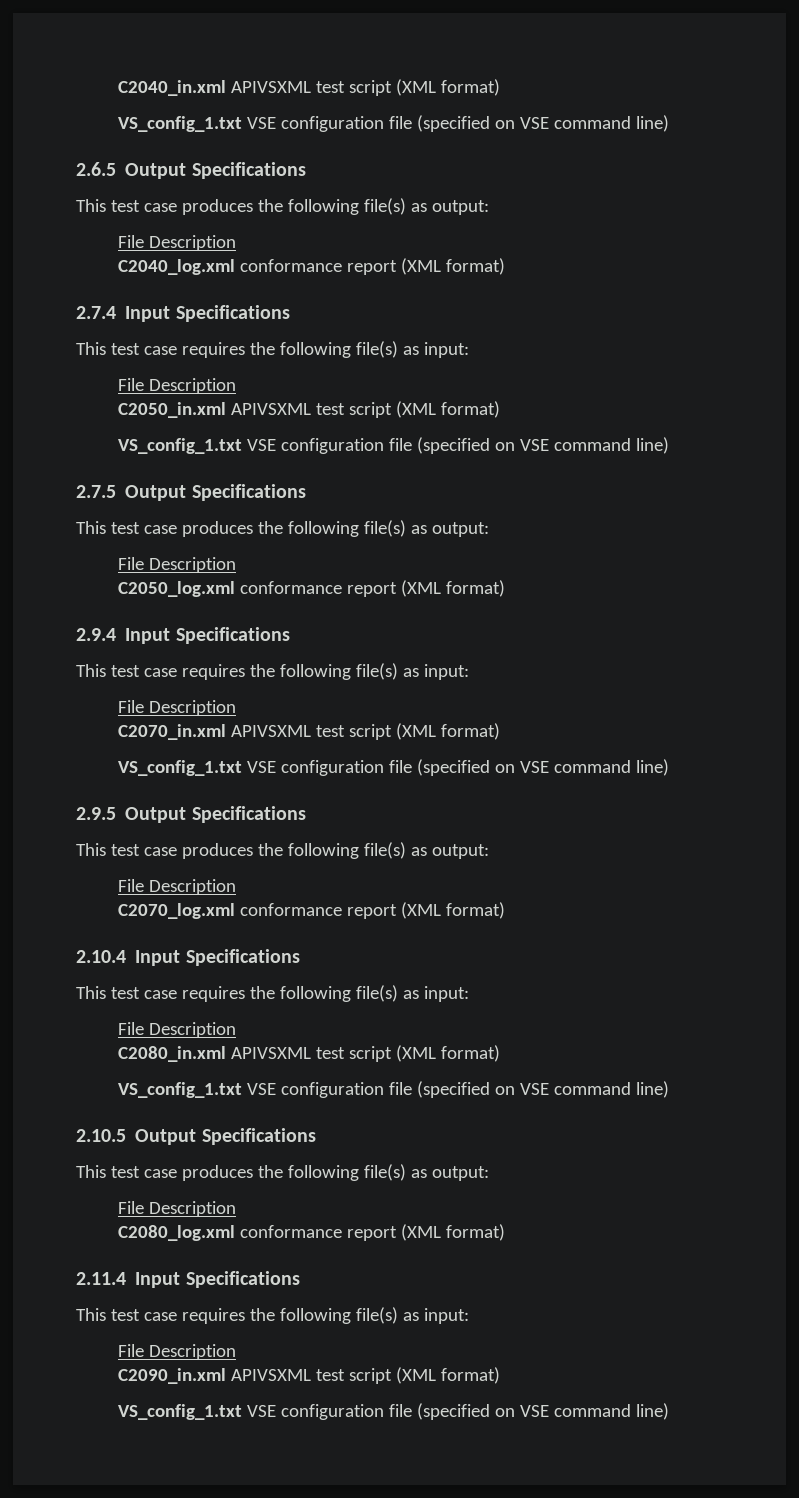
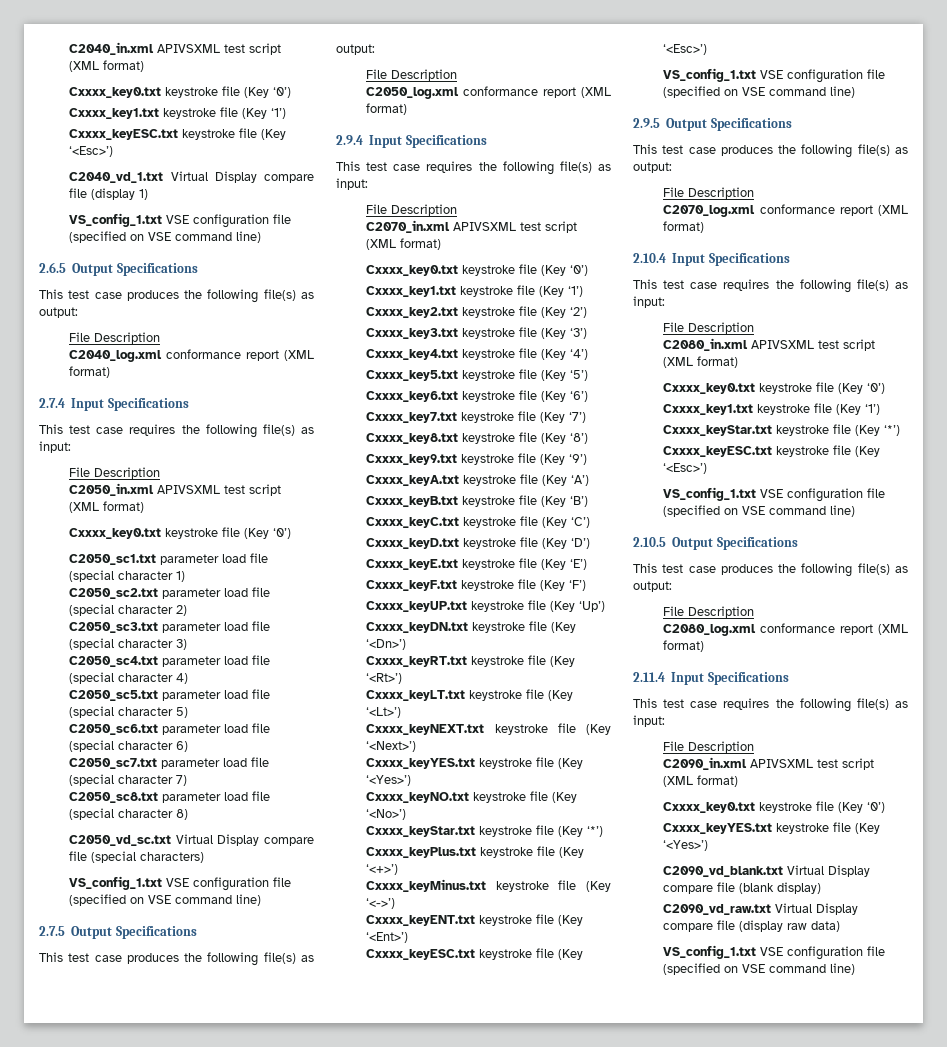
(500, 87) none -> [69,86,292,98] [69,107,287,119] [69,128,287,140] [69,146,114,157] [69,171,314,183] [69,188,149,200] // Cxxxx_key0.txt keystroke file (Key ‘0’) // Cxxxx_key1.txt keystroke file (Key ‘1’) // Cxxxx_keyESC.txt keystroke file (Key ‘<Esc>’) // C2040_vd_1.txt Virtual Display compare file (display 1)
(500, 409) none -> [69,527,292,539] [69,553,269,565] [69,570,186,582] [69,587,271,599] [69,604,188,616] [69,621,271,633] [69,638,188,650] [69,655,271,667] [69,672,189,684] [69,689,271,701] [69,706,189,718] [69,723,271,735] [69,740,189,752] [69,757,270,769] [69,774,188,786] [69,791,271,803] [69,808,189,820] [69,834,314,846] [69,851,205,863] // Cxxxx_key0.txt keystroke file (Key ‘0’) // C2050_sc1.txt parameter load file (special character 1) // C2050_sc2.txt parameter load file (special character 2) // C2050_sc3.txt parameter load file (special character 3) // C2050_sc4.txt parameter load file (special character 4) // C2050_sc5.txt parameter load file (special character 5) // C2050_sc6.txt parameter load file (special character 6) // C2050_sc7.txt parameter load file (special character 7) // C2050_sc8.txt parameter load file (special character 8) // C2050_vd_sc.txt Virtual Display compare file (special characters)
(500, 731) none -> [366,264,589,276] [366,285,584,297] [366,306,588,318] [366,327,588,339] [366,348,589,360] [366,369,589,381] [366,390,589,402] [366,411,587,423] [366,432,589,444] [366,453,588,465] [366,474,590,486] [366,495,589,507] [366,516,591,528] [366,537,591,549] [366,558,588,570] [366,579,587,591] [366,600,606,612] [366,621,577,633] [366,639,407,650] [366,655,576,667] [366,673,403,684] [366,689,574,701] [366,707,402,718] [366,723,611,735] [366,741,417,752] [366,757,584,769] [366,775,412,786] [366,791,578,803] [366,809,407,820] [366,825,604,837] [366,846,585,858] [366,864,399,875] [366,879,611,892] [366,898,396,909] [366,914,584,926] [366,932,409,943] [366,948,584,960] [663,44,708,55] // Cxxxx_key0.txt keystroke file (Key ‘0’) // Cxxxx_key1.txt keystroke file (Key ‘1’) // Cxxxx_key2.txt keystroke file (Key ‘2’) // Cxxxx_key3.txt keystroke file (Key ‘3’) // Cxxxx_key4.txt keystroke file (Key ‘4’) // Cxxxx_key5.txt keystroke file (Key ‘5’) // Cxxxx_key6.txt keystroke file (Key ‘6’) // Cxxxx_key7.txt keystroke file (Key ‘7’) // Cxxxx_key8.txt keystroke file (Key ‘8’) // Cxxxx_key9.txt keystroke file (Key ‘9’) // Cxxxx_keyA.txt keystroke file (Key ‘A’) // Cxxxx_keyB.txt keystroke file (Key ‘B’) // Cxxxx_keyC.txt keystroke file (Key ‘C’) // Cxxxx_keyD.txt keystroke file (Key ‘D’) // Cxxxx_keyE.txt keystroke file (Key ‘E’) // Cxxxx_keyF.txt keystroke file (Key ‘F’) // Cxxxx_keyUP.txt keystroke file (Key ‘Up’) // Cxxxx_keyDN.txt keystroke file (Key ‘<Dn>’) // Cxxxx_keyRT.txt keystroke file (Key ‘<Rt>’) // Cxxxx_keyLT.txt keystroke file (Key ‘<Lt>’) // Cxxxx_keyNEXT.txt keystroke file (Key ‘<Next>’) // Cxxxx_keyYES.txt keystroke file (Key ‘<Yes>’) // Cxxxx_keyNO.txt keystroke file (Key ‘<No>’) // Cxxxx_keyStar.txt keystroke file (Key ‘*’) // Cxxxx_keyPlus.txt keystroke file (Key ‘<+>’) // Cxxxx_keyMinus.txt keystroke file (Key ‘<->’) // Cxxxx_keyENT.txt keystroke file (Key ‘<Ent>’) // Cxxxx_keyESC.txt keystroke file (Key ‘<Esc>’)
(500, 1053) none -> [663,382,886,394] [663,403,881,415] [663,424,901,436] [663,445,881,457] [663,463,708,474] // Cxxxx_key0.txt keystroke file (Key ‘0’) // Cxxxx_key1.txt keystroke file (Key ‘1’) // Cxxxx_keyStar.txt keystroke file (Key ‘*’) // Cxxxx_keyESC.txt keystroke file (Key ‘<Esc>’)
(500, 1375) none -> [663,801,886,813] [663,822,881,834] [663,840,709,851] [663,865,871,877] [663,882,822,894] [663,903,859,915] [663,920,841,932] // Cxxxx_key0.txt keystroke file (Key ‘0’) // Cxxxx_keyYES.txt keystroke file (Key ‘<Yes>’) // C2090_vd_blank.txt Virtual Display compare file (blank display) // C2090_vd_raw.txt Virtual Display compare file (display raw data)

